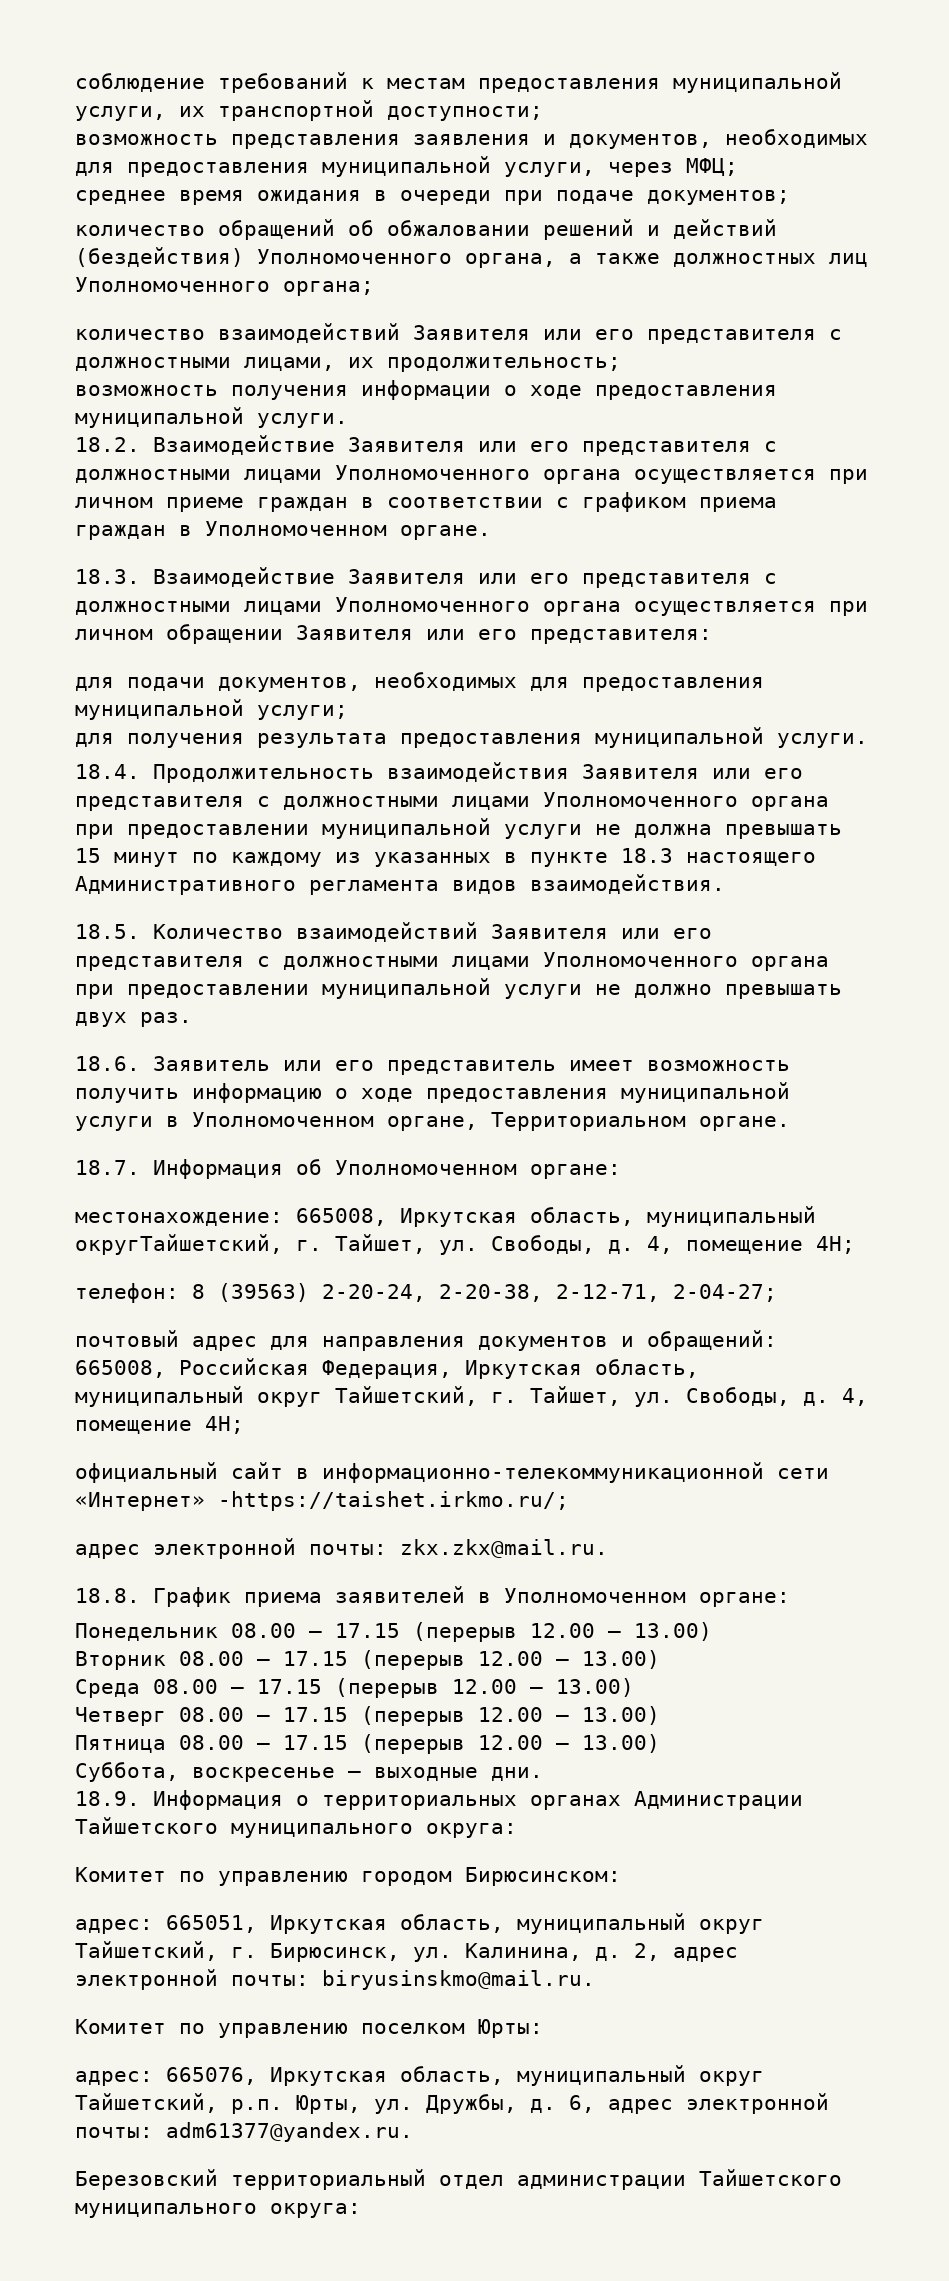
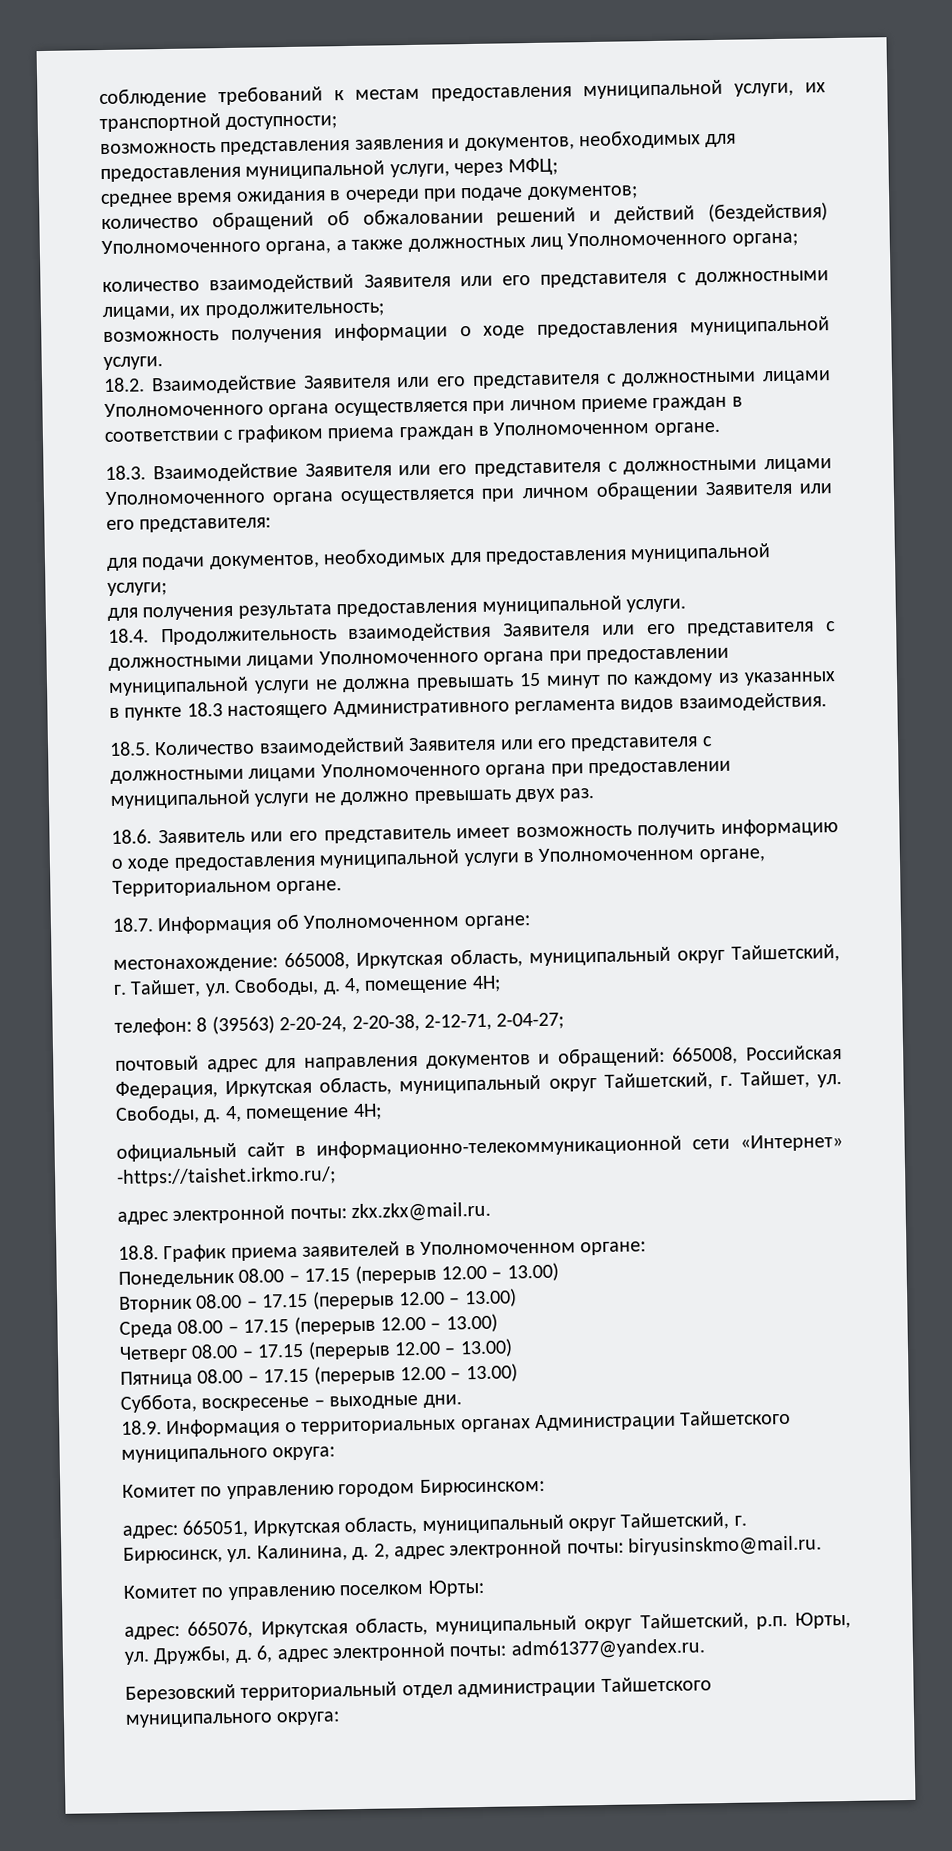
[75,1234,283,1255] округТайшетский, -> [676,944,840,964] округ Тайшетский,

